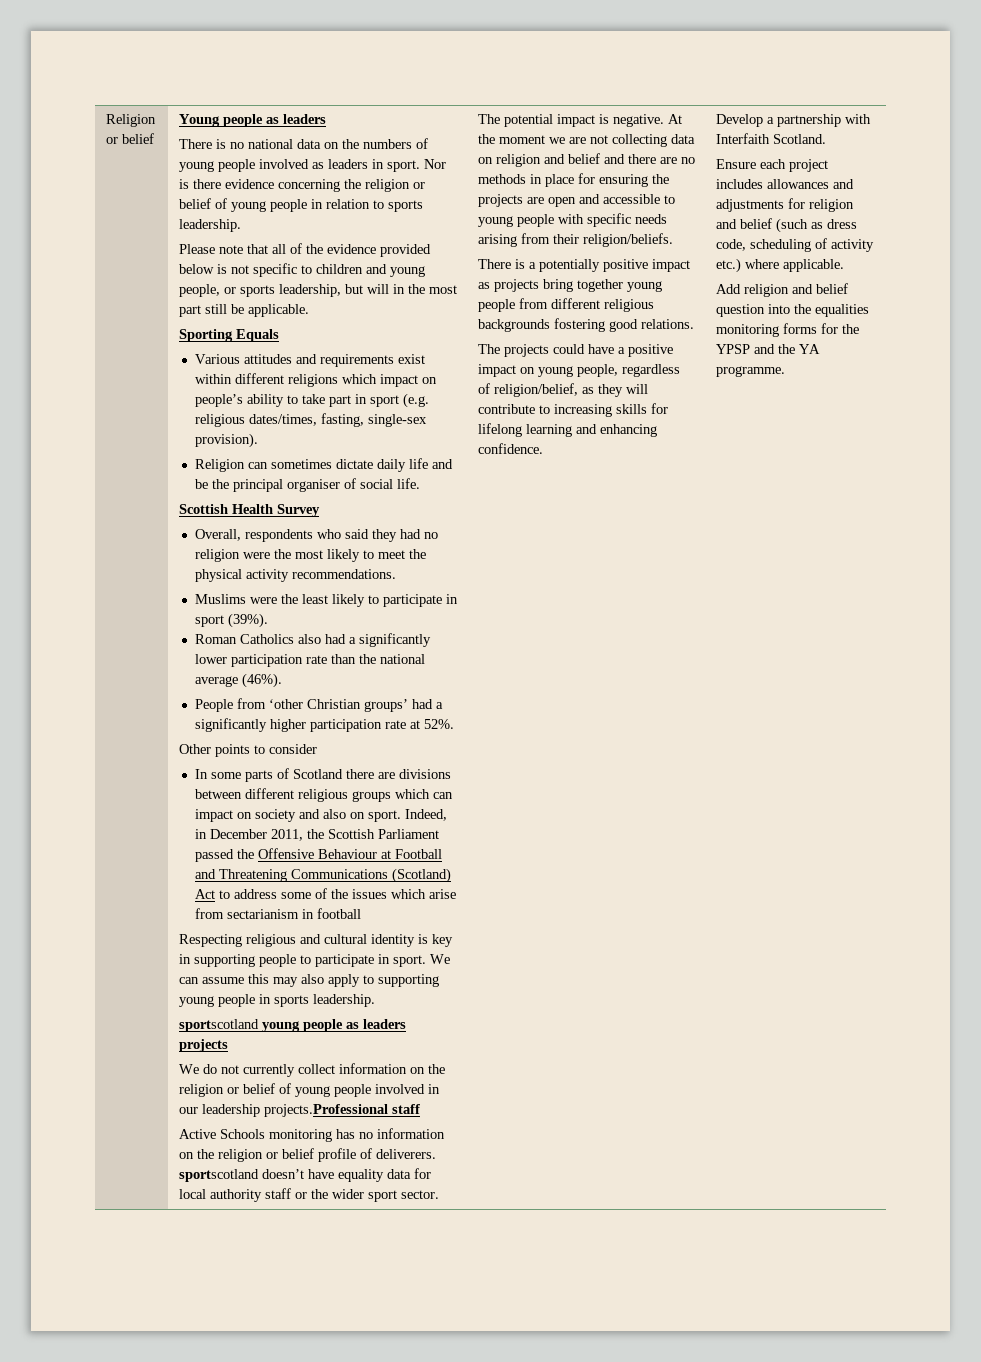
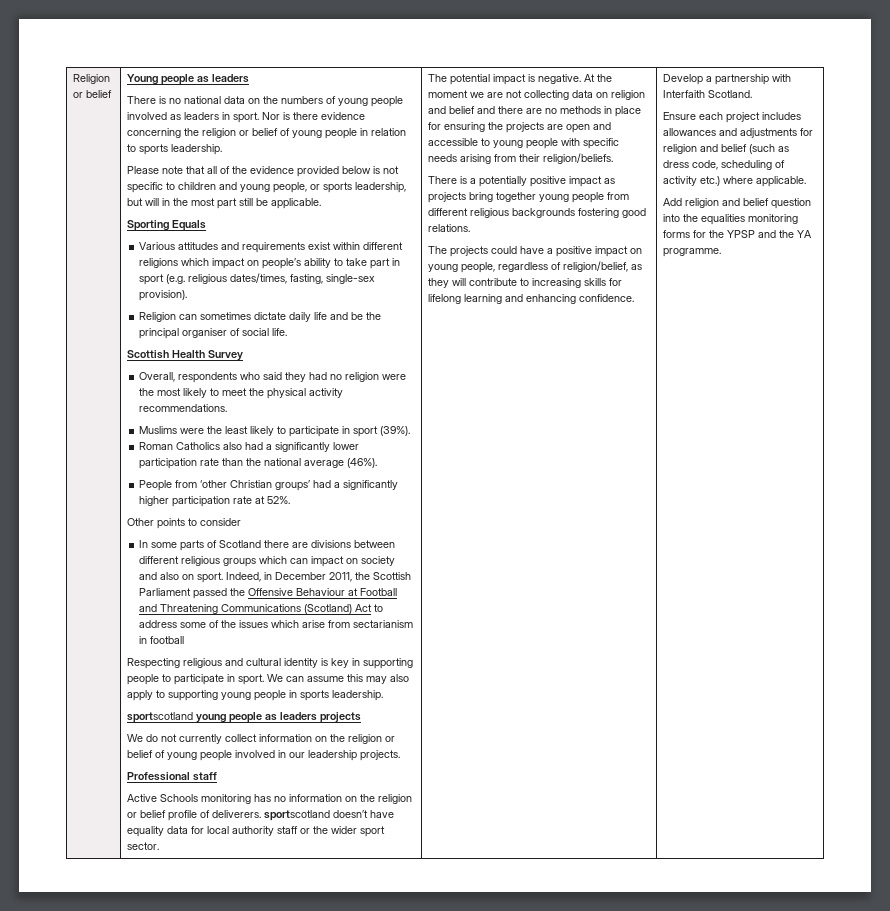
[263,1104,388,1117] projects.Professional -> [359,750,400,761] [126,772,190,781] projects. // Professional

